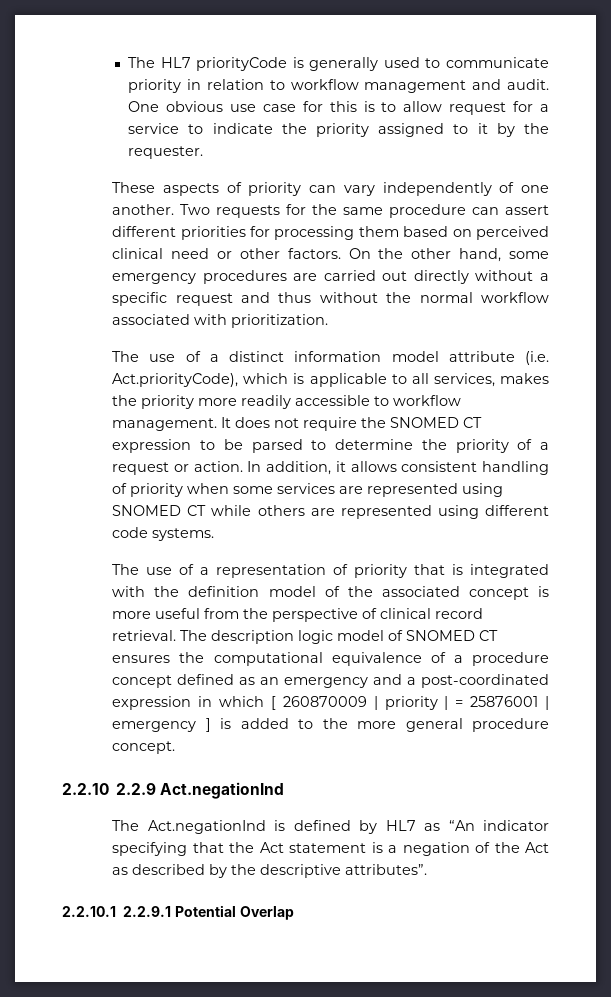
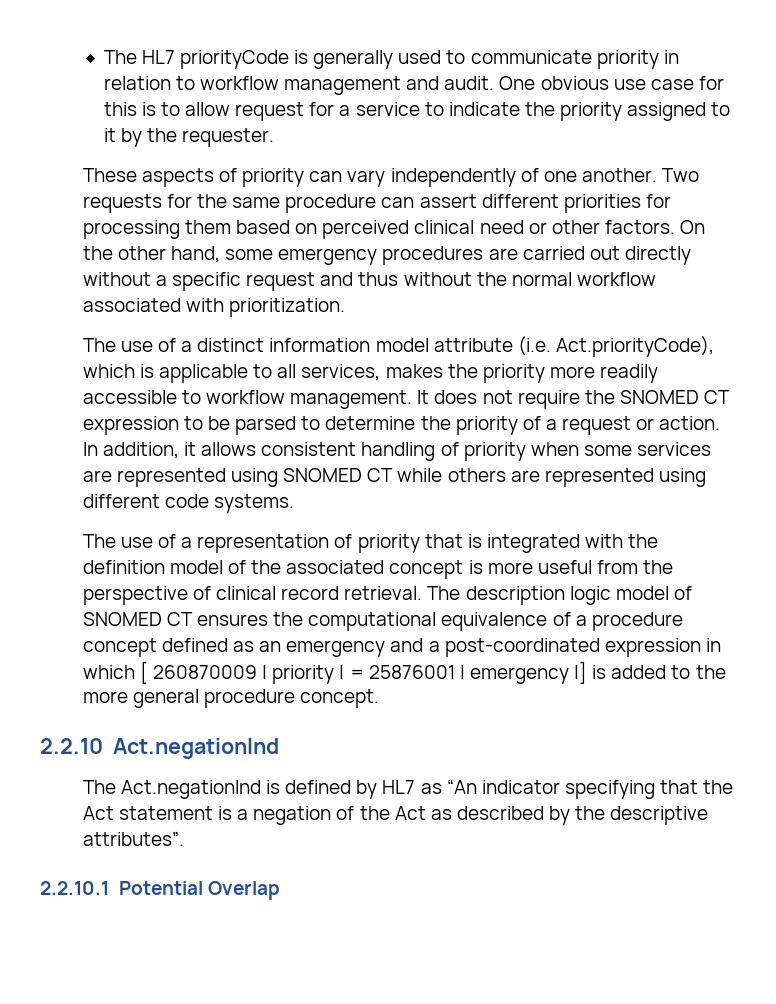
[205,718,211,732] ] -> [574,661,588,684] |]
[116,783,157,795] 2.2.9 -> (103, 746) none
[123,906,172,917] 2.2.9.1 -> (109, 888) none

